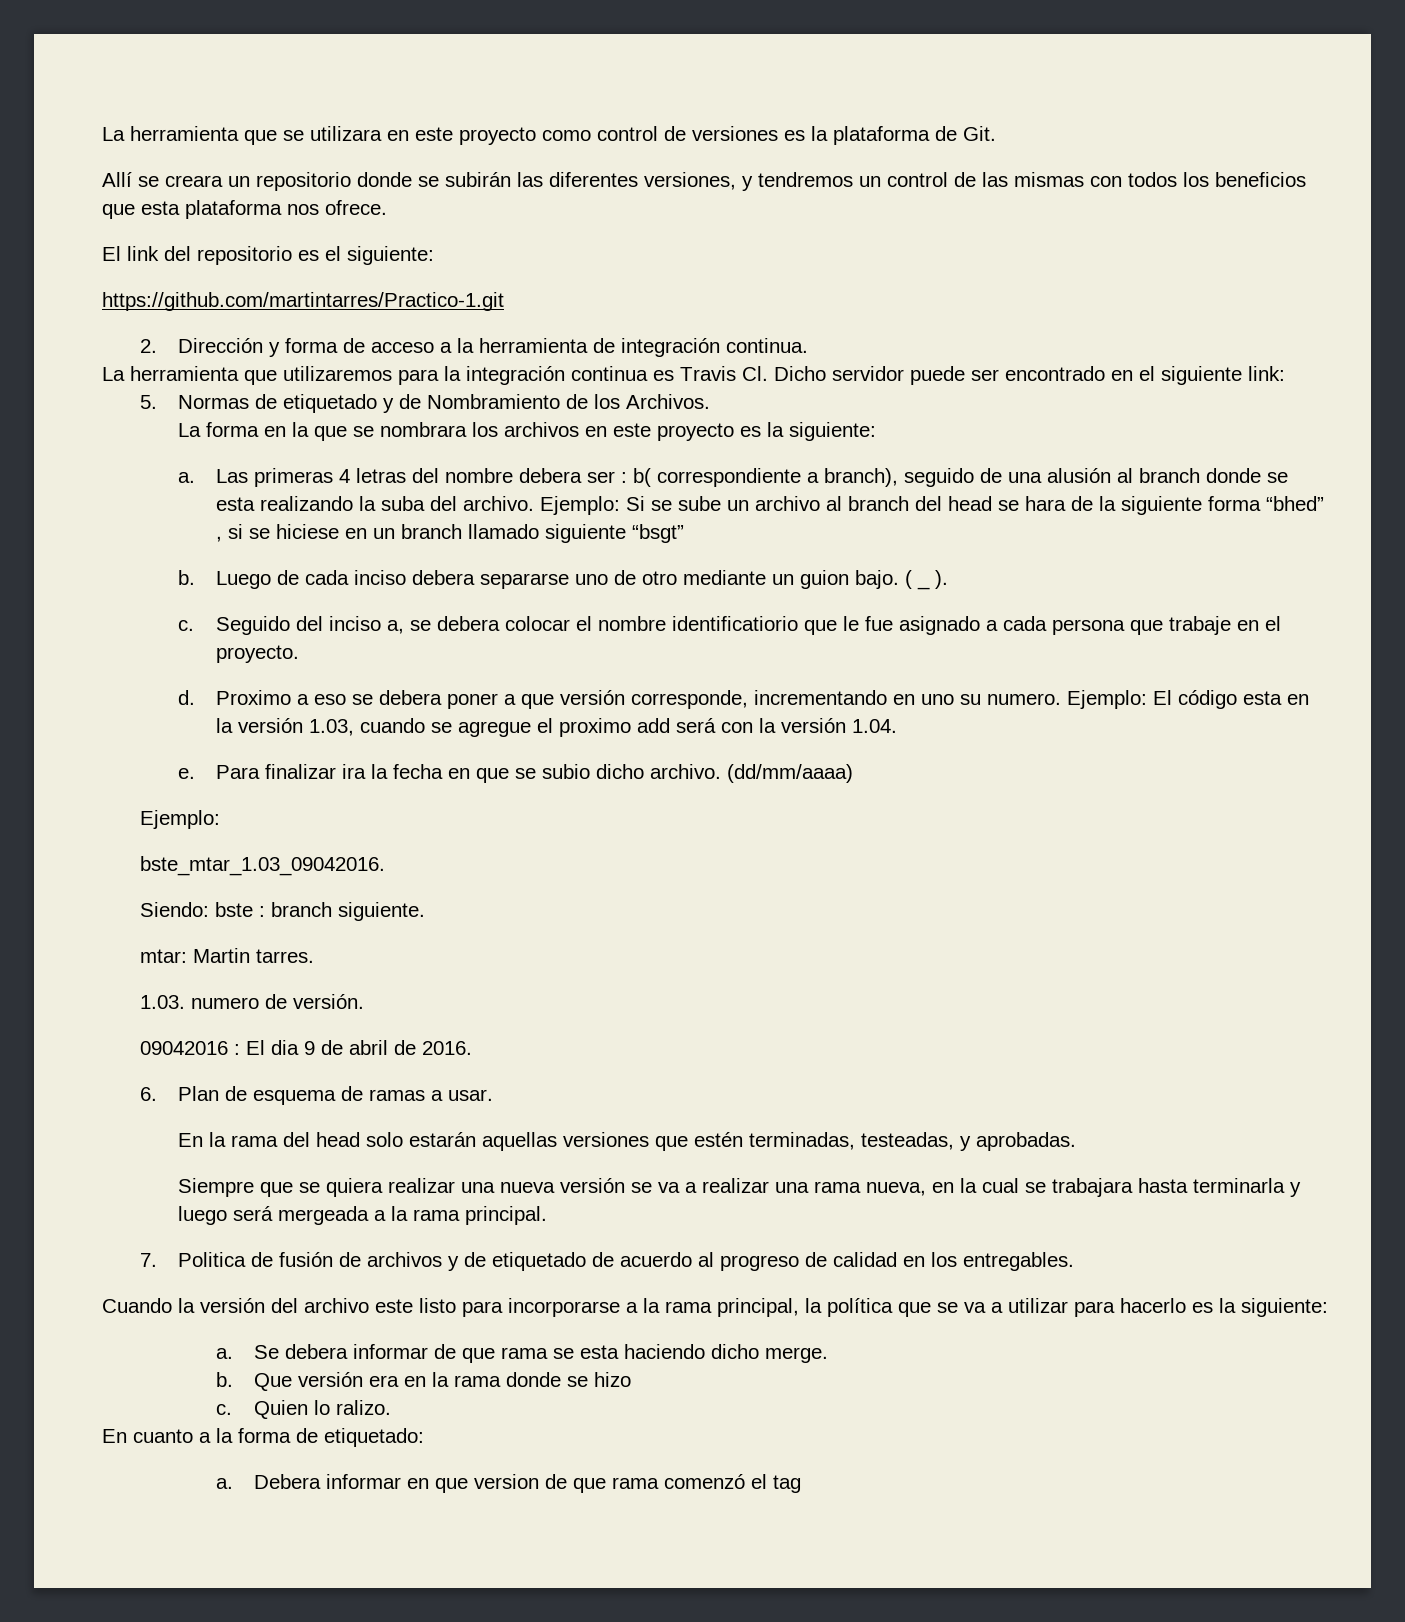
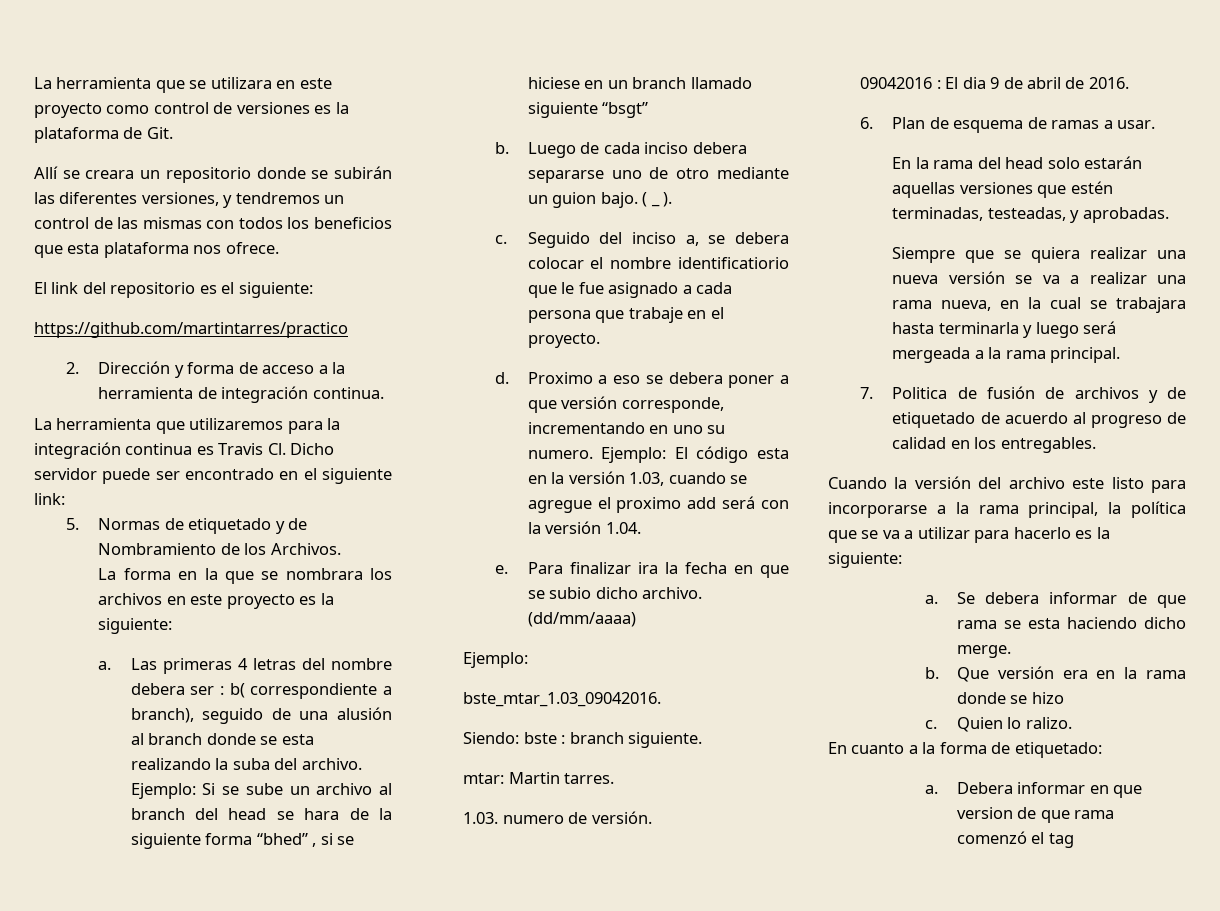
[102,292,504,311] https://github.com/martintarres/Practico-1.git -> [34,322,348,338] https://github.com/martintarres/practico

